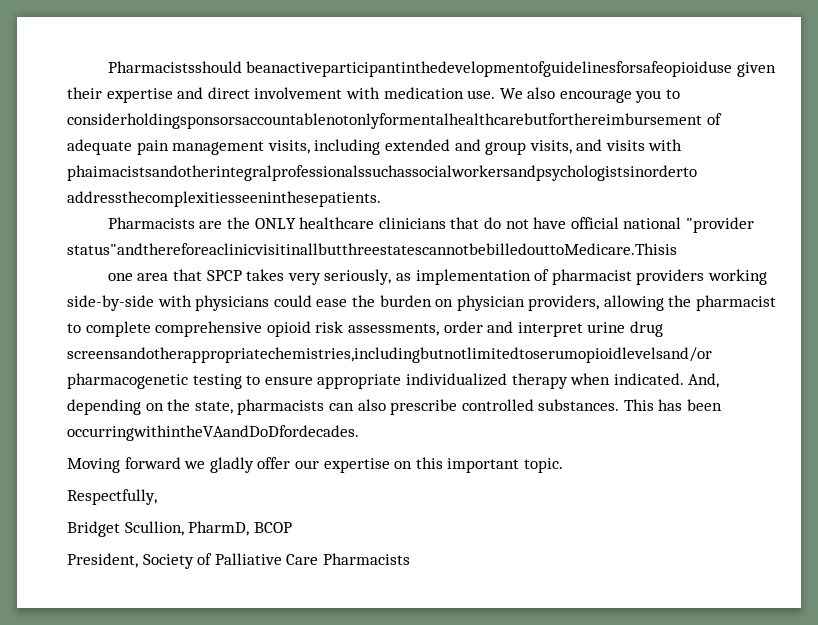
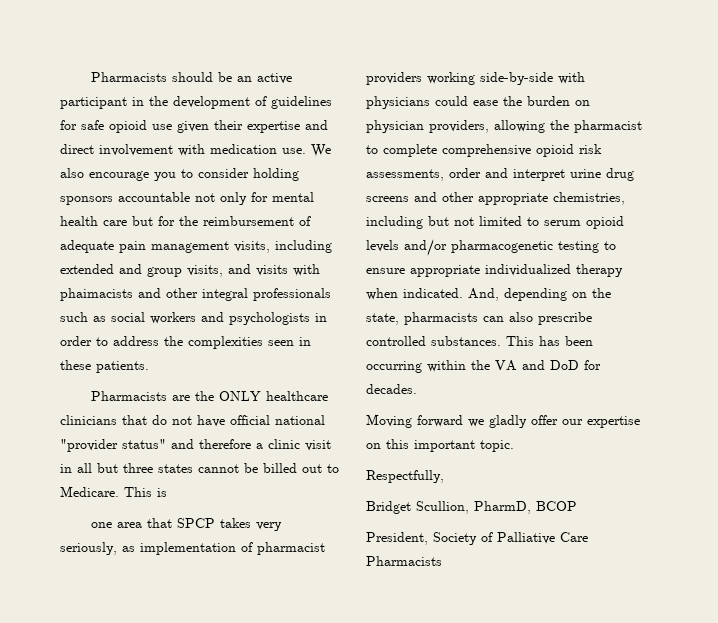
[107,61,733,77] Pharmacistsshould beanactiveparticipantinthedevelopmentofguidelinesforsafeopioiduse -> [91,72,293,84] [60,96,332,109] [60,120,172,133] Pharmacists should be an active participant in the development of guidelines for safe opioid use
[67,113,702,129] considerholdingsponsorsaccountablenotonlyformentalhealthcarebutforthereimbursement -> [198,168,299,181] [60,192,314,205] [60,216,294,226] consider holding sponsors accountable not only for mental health care but for the reimbursement
[67,165,697,181] [67,191,381,207] phaimacistsandotherintegralprofessionalssuchassocialworkersandpsychologistsinorderto addressthecomplexitiesseeninthesepatients. -> [60,288,331,301] [60,312,327,325] [60,336,311,349] [60,360,149,373] phaimacists and other integral professionals such as social workers and psychologists in order to address the complexities seen in these patients.
[67,243,677,255] status"andthereforeaclinicvisitinallbutthreestatescannotbebilledouttoMedicare.Thisis -> [122,439,331,451] [60,463,339,473] [60,486,167,497] status" and therefore a clinic visit in all but three states cannot be billed out to Medicare. This is
[67,347,712,363] screensandotherappropriatechemistries,includingbutnotlimitedtoserumopioidlevelsand/or -> [366,192,625,205] [366,216,624,229] [366,239,447,256] screens and other appropriate chemistries, including but not limited to serum opioid levels and/or
[67,425,359,441] occurringwithintheVAandDoDfordecades. -> [366,360,601,373] [366,384,417,394] occurring within the VA and DoD for decades.

